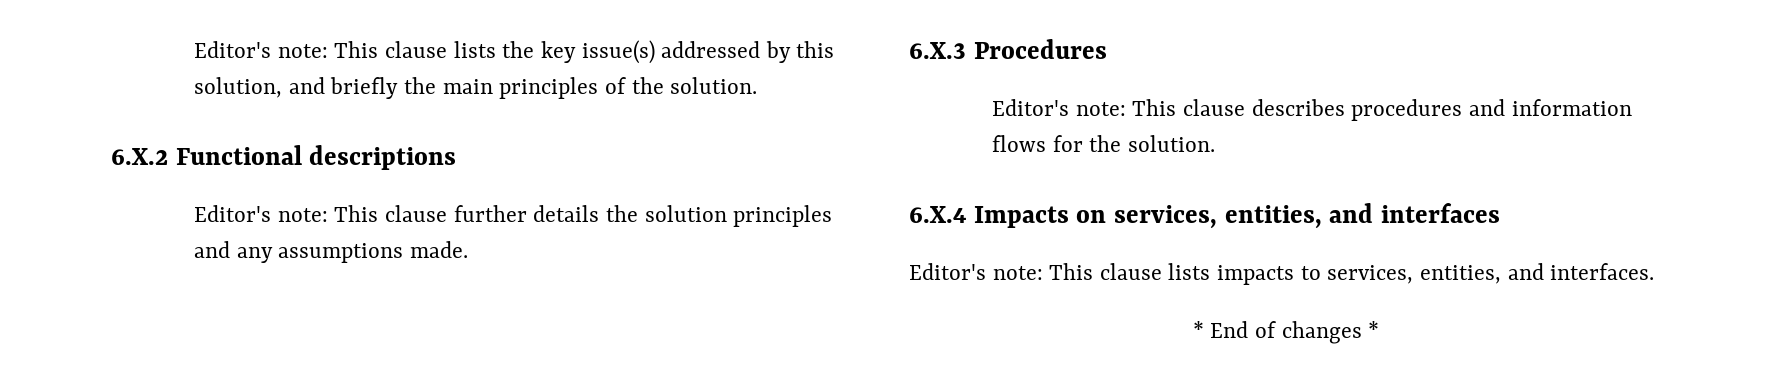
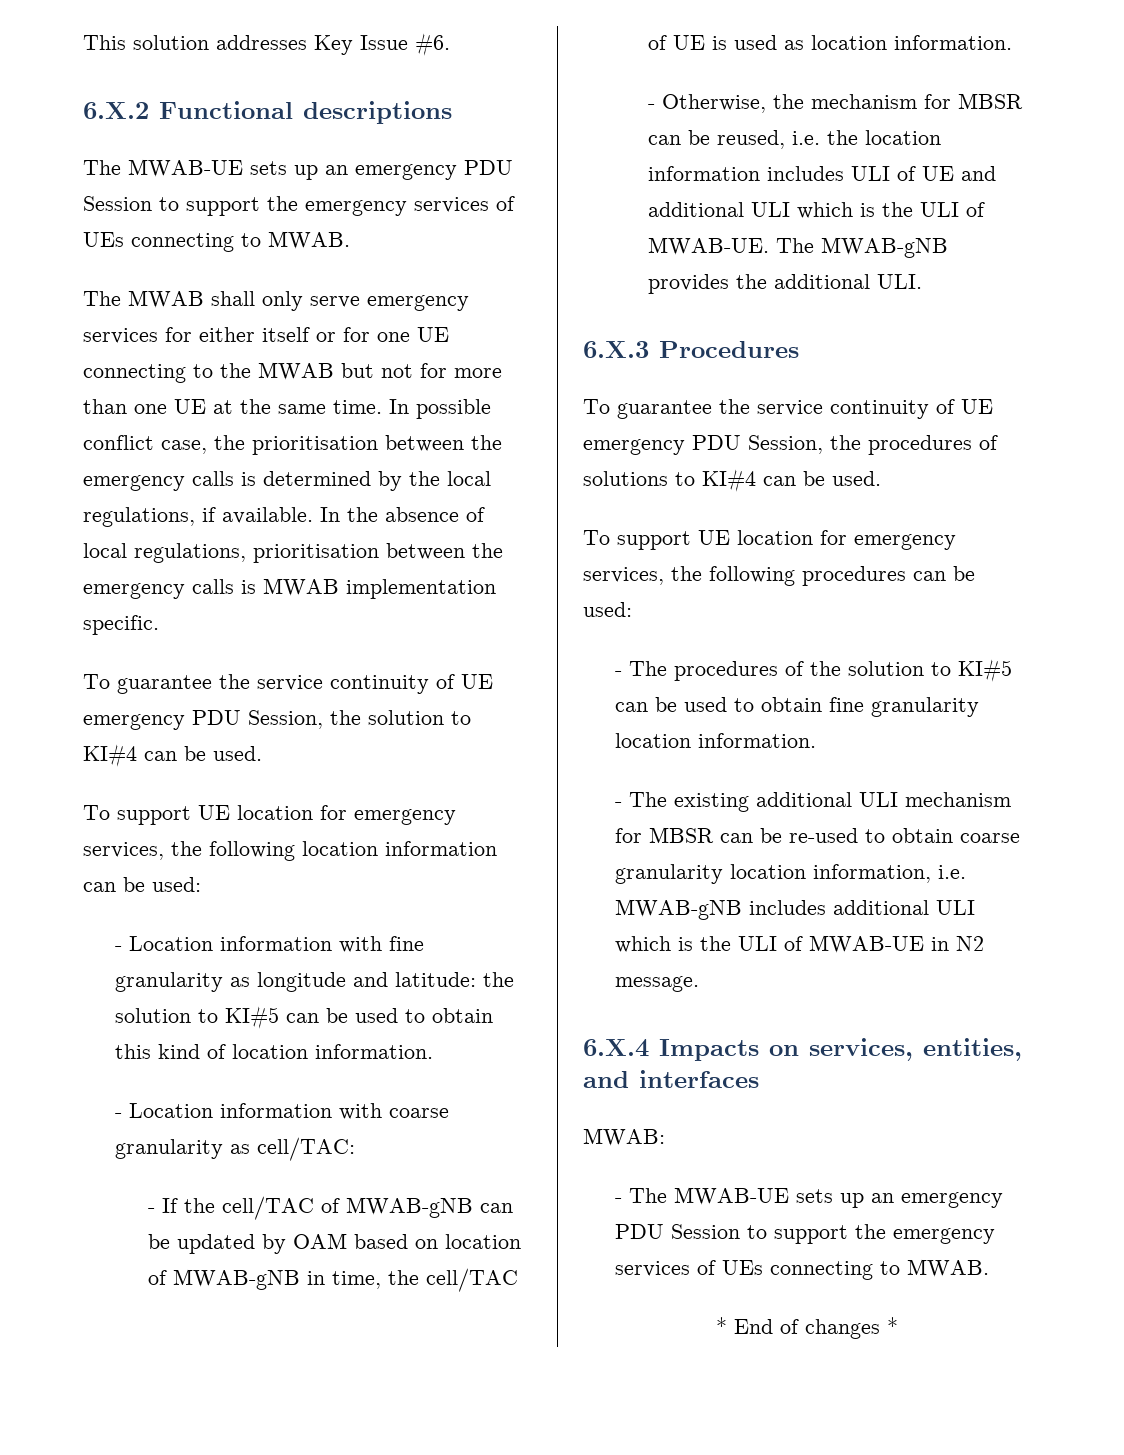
[194,40,835,64] [194,77,758,99] [111,145,457,170] [194,205,833,227] [194,241,469,263] [909,39,1107,59] [992,99,1632,121] [992,135,1216,152] Editor's note: This clause lists the key issue(s) addressed by this solution, and briefly the main principles of the solution. // 6.X.2 Functional descriptions // Editor's note: This clause further details the solution principles and any assumptions made. // 6.X.3 Procedures // Editor's note: This clause describes procedures and information flows for the solution. -> [83,33,450,56] [83,101,452,124] [83,159,513,180] [83,196,515,216] [83,231,350,252] [83,290,469,311] [83,327,449,344] [83,362,502,383] [83,399,491,419] [83,435,502,455] [83,471,491,491] [83,507,485,527] [83,543,503,563] [83,578,496,599] [83,615,159,635] [83,674,493,694] [83,710,471,730] [83,744,262,767] [83,805,456,825] [83,841,497,861] [83,877,201,892] [115,936,425,953] [115,972,515,992] [115,1006,494,1029] [115,1044,434,1059] [115,1103,450,1120] [115,1137,356,1161] [147,1196,513,1220] [147,1233,521,1254] [147,1268,518,1292] [647,35,1012,50] [647,93,1023,113] [647,130,941,149] [647,166,996,181] [647,202,985,219] [647,237,948,258] [647,274,922,294] [583,341,799,358] [583,399,993,419] [583,435,998,455] [583,469,881,492] [583,530,956,550] [583,566,975,586] [583,602,632,617] [615,659,1013,682] [615,697,980,717] [615,733,817,748] [615,792,1012,812] [615,827,1021,843] [615,864,967,884] [615,899,976,920] [615,935,985,953] [615,976,700,992] This solution addresses Key Issue #6. // 6.X.2 Functional descriptions // The MWAB-UE sets up an emergency PDU Session to support the emergency services of UEs connecting to MWAB. // The MWAB shall only serve emergency services for either itself or for one UE connecting to the MWAB but not for more than one UE at the same time. In possible conflict case, the prioritisation between the emergency calls is determined by the local regulations, if available. In the absence of local regulations, prioritisation between the emergency calls is MWAB implementation specific. // To guarantee the service continuity of UE emergency PDU Session, the solution to KI#4 can be used. // To support UE location for emergency services, the following location information can be used: // - Location information with fine granularity as longitude and latitude: the solution to KI#5 can be used to obtain this kind of location information. // - Location information with coarse granularity as cell/TAC: // - If the cell/TAC of MWAB-gNB can be updated by OAM based on location of MWAB-gNB in time, the cell/TAC of UE is used as location information. // - Otherwise, the mechanism for MBSR can be reused, i.e. the location information includes ULI of UE and additional ULI which is the ULI of MWAB-UE. The MWAB-gNB provides the additional ULI. // 6.X.3 Procedures // To guarantee the service continuity of UE emergency PDU Session, the procedures of solutions to KI#4 can be used. // To support UE location for emergency services, the following procedures can be used: // - The procedures of the solution to KI#5 can be used to obtain fine granularity location information. // - The existing additional ULI mechanism for MBSR can be re-used to obtain coarse granularity location information, i.e. MWAB-gNB includes additional ULI which is the ULI of MWAB-UE in N2 message.
[909,263,1655,285] Editor's note: This clause lists impacts to services, entities, and interfaces. -> [583,1128,665,1146] [615,1187,1004,1208] [615,1224,996,1244] [615,1259,990,1280] MWAB: // - The MWAB-UE sets up an emergency PDU Session to support the emergency services of UEs connecting to MWAB.

